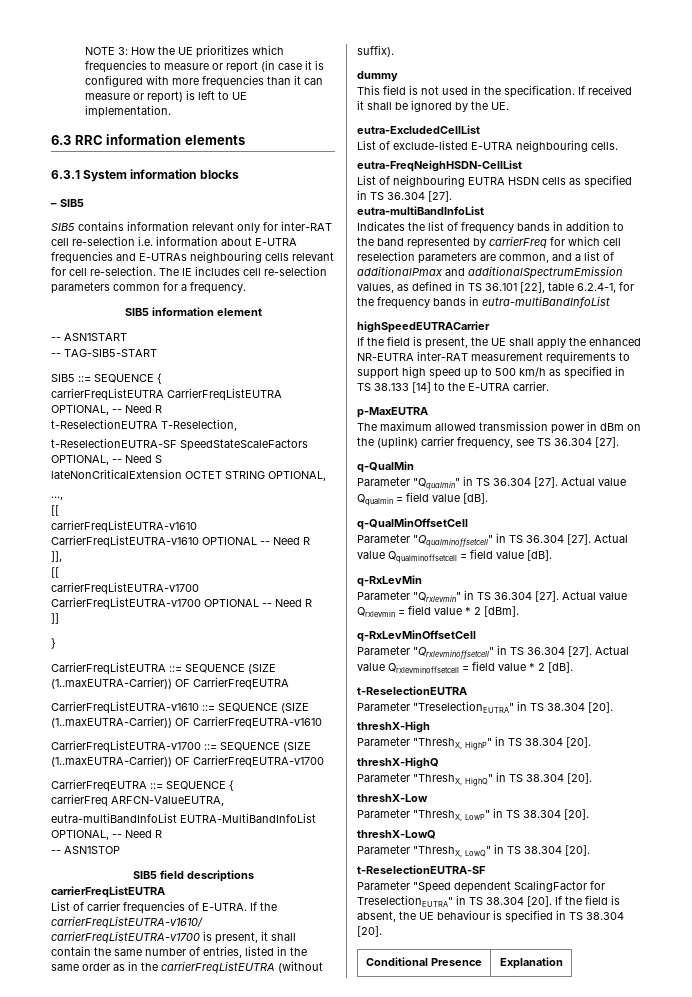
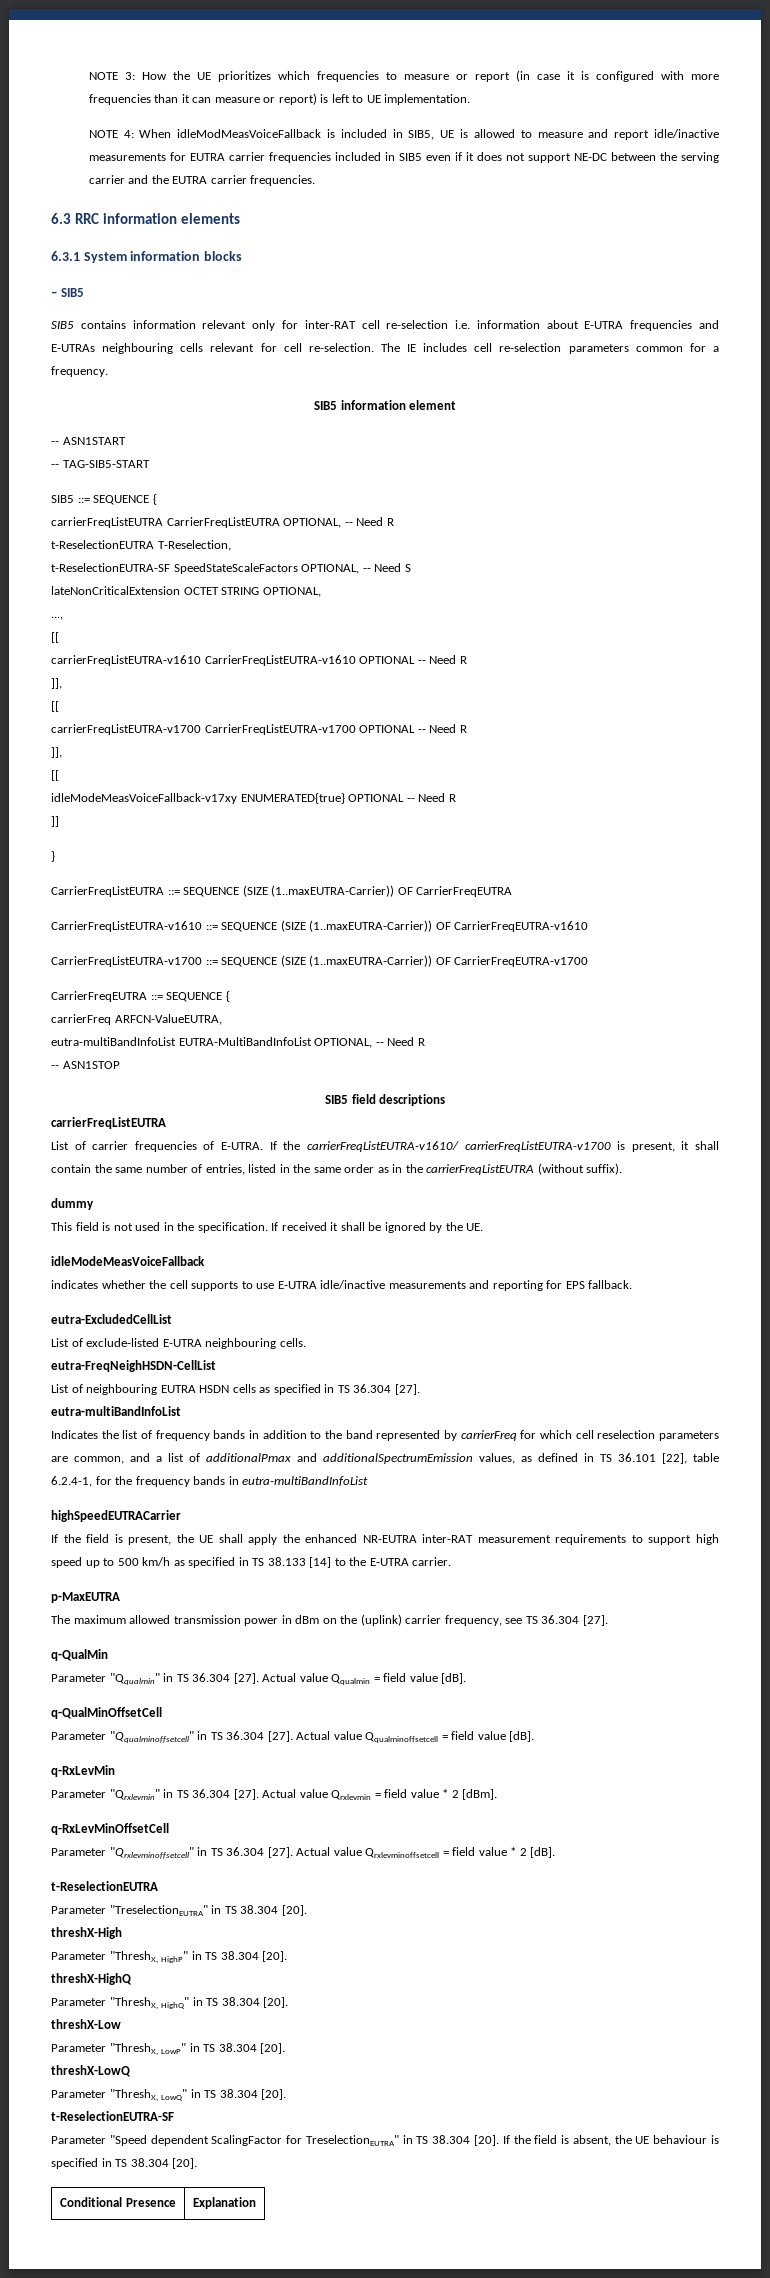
(171, 111) none -> [88,129,719,140] [88,152,719,163] [88,175,316,186] // NOTE 4: When idleModMeasVoiceFallback is included in SIB5, UE is allowed to measure and report idle/inactive measurements for EUTRA carrier frequencies included in SIB5 even if it does not support NE-DC between the serving carrier and the EUTRA carrier frequencies.
(312, 603) none -> [51,747,62,758] [51,770,59,781] [51,793,456,804] // ]], // [[ // idleModeMeasVoiceFallback-v17xy ENUMERATED{true} OPTIONAL -- Need R
(509, 106) none -> [51,1256,205,1266] [51,1280,633,1291] // idleModeMeasVoiceFallback // indicates whether the cell supports to use E-UTRA idle/inactive measurements and reporting for EPS fallback.

